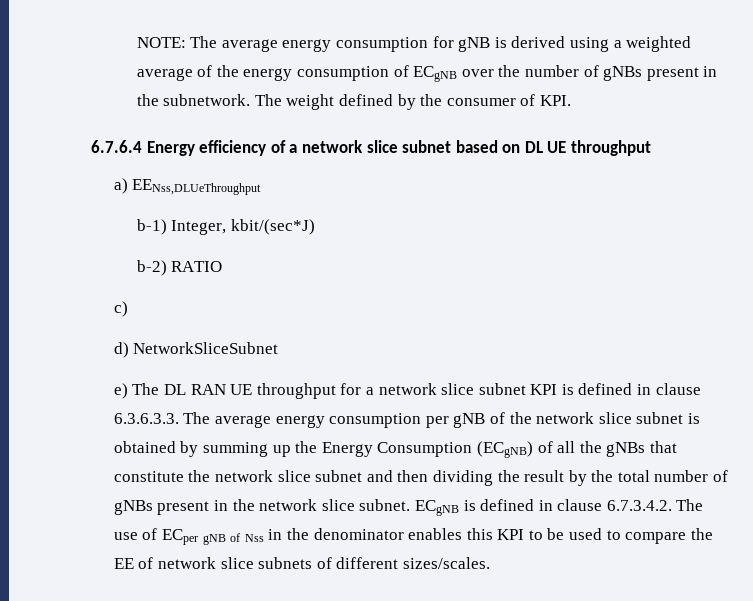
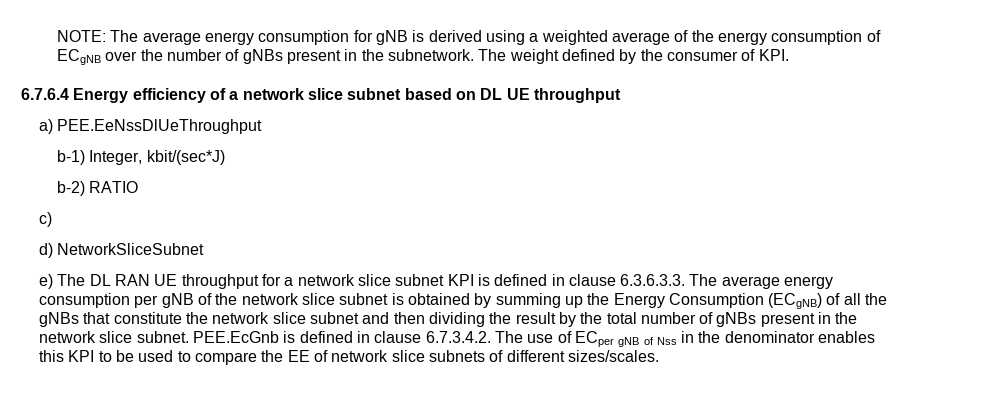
[132,179,262,195] EENss,DLUeThroughput -> [57,119,263,134] PEE.EeNssDlUeThroughput
[414,500,459,516] ECgNB -> [193,331,280,343] PEE.EcGnb

